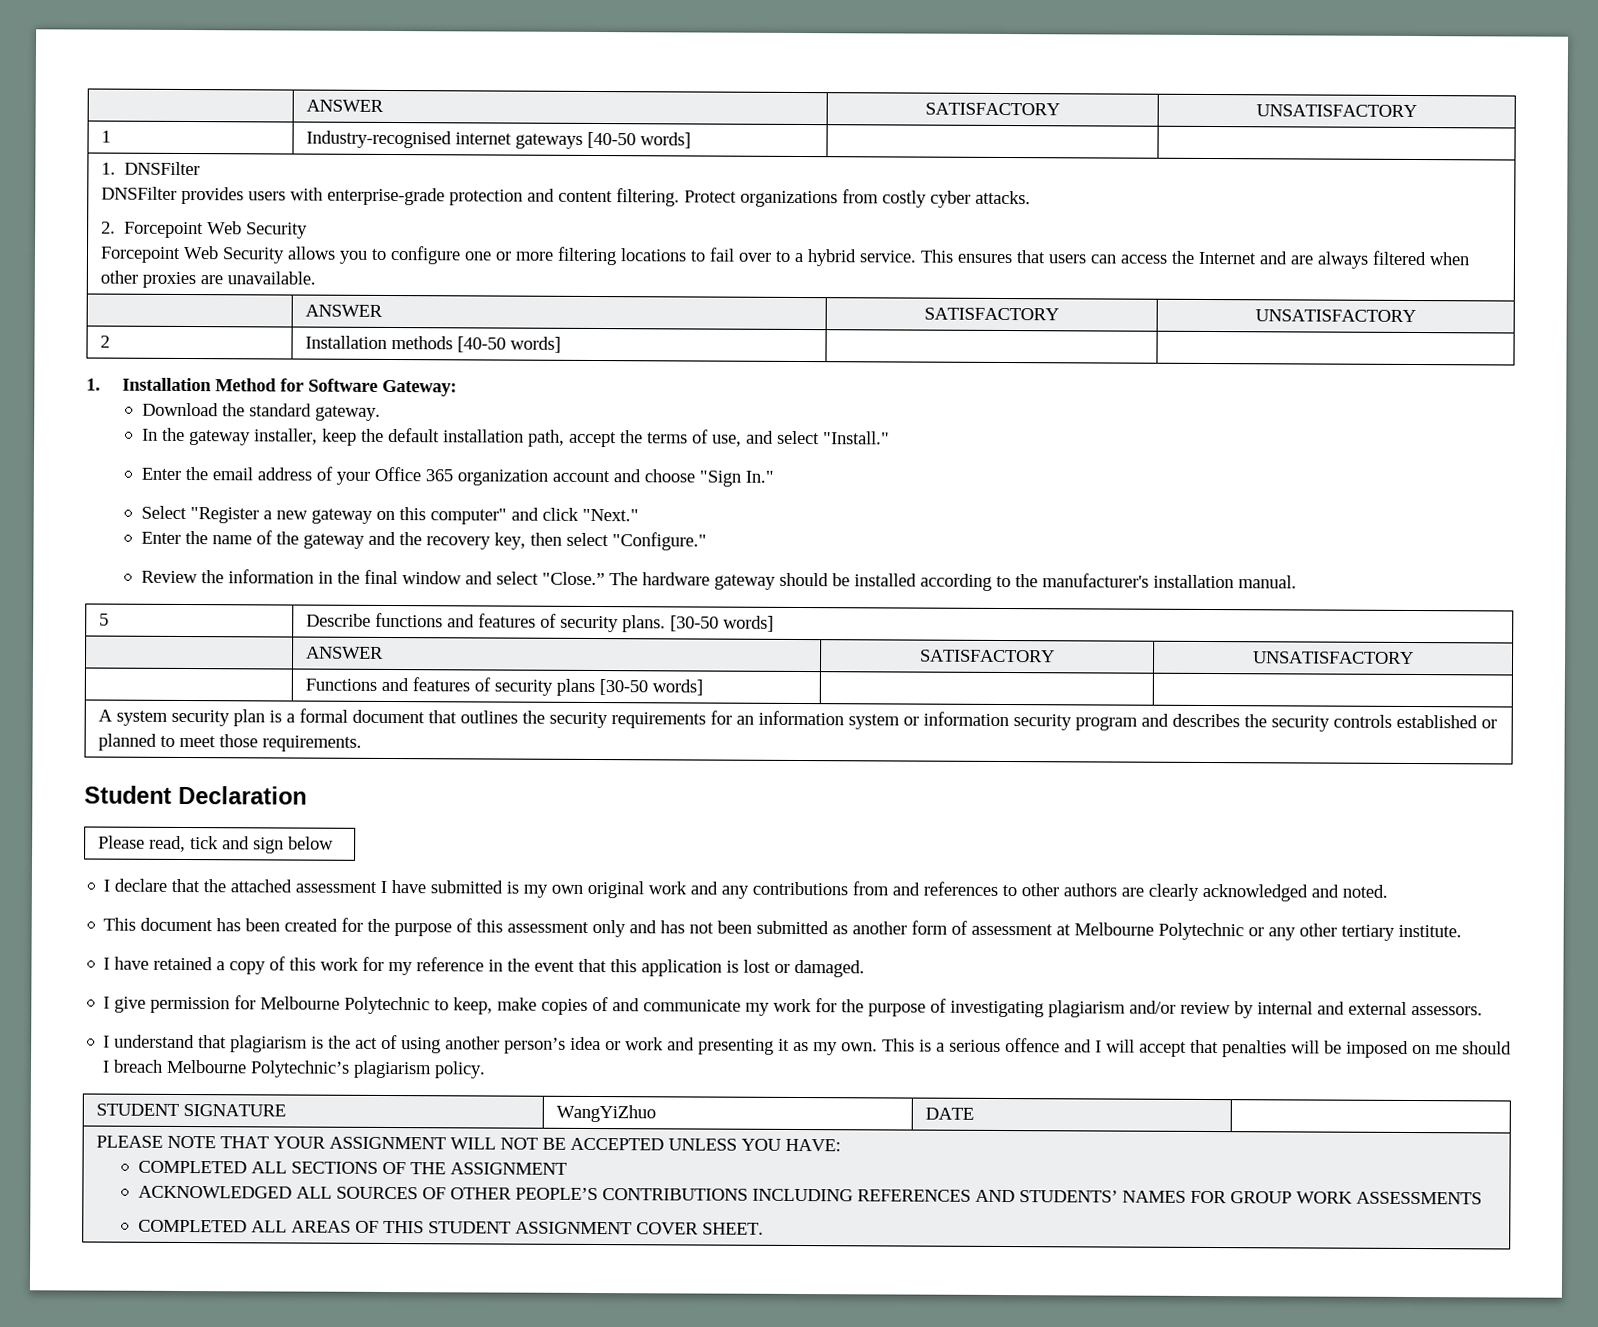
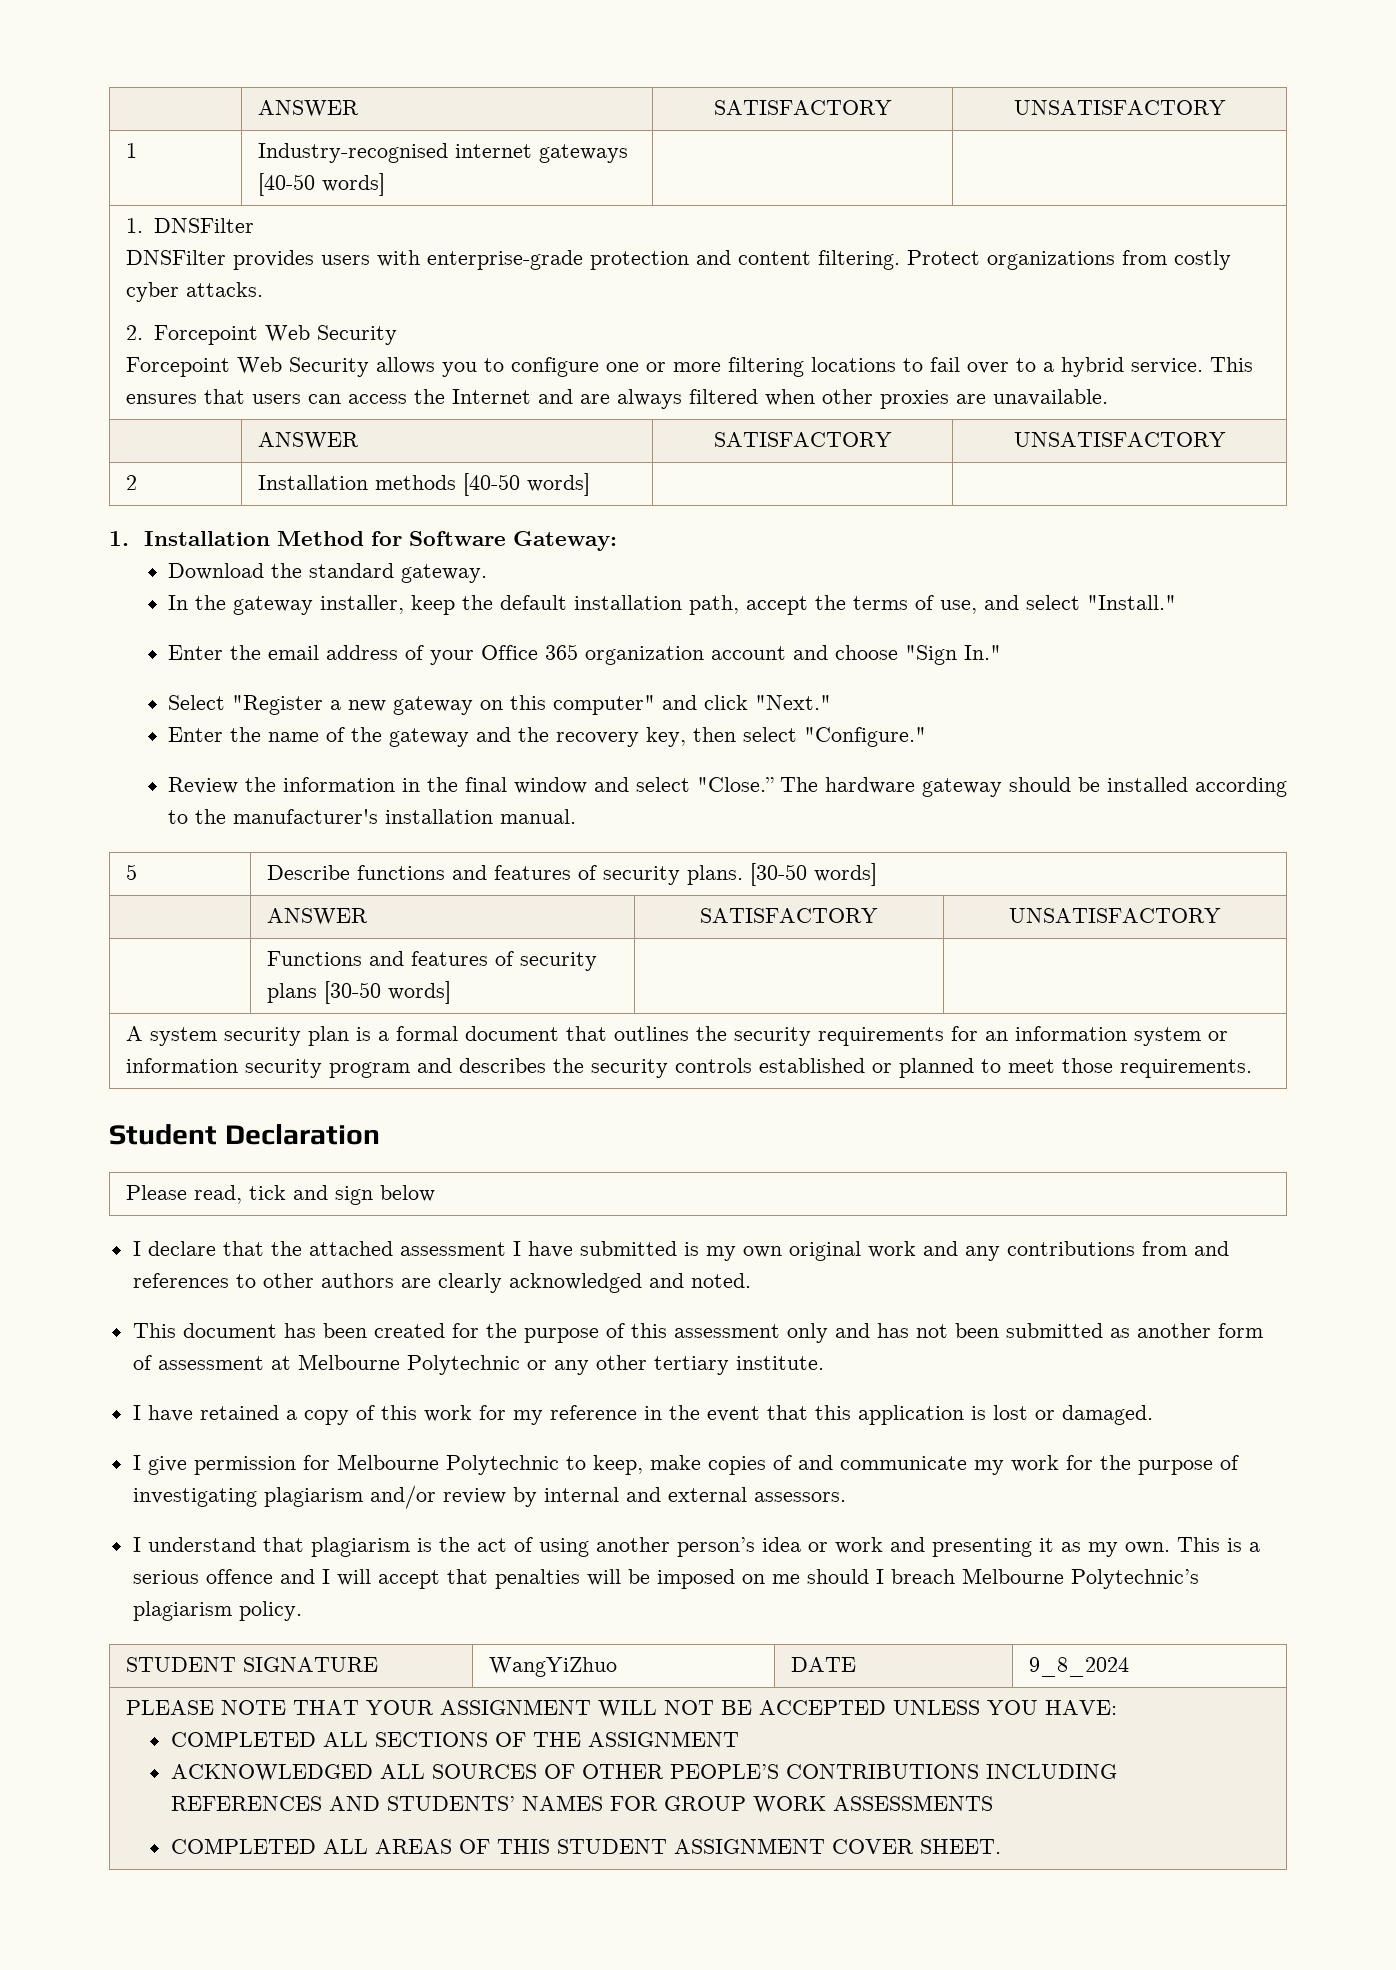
(974, 1113) none -> [1028,1657,1129,1677] 9_8_2024

